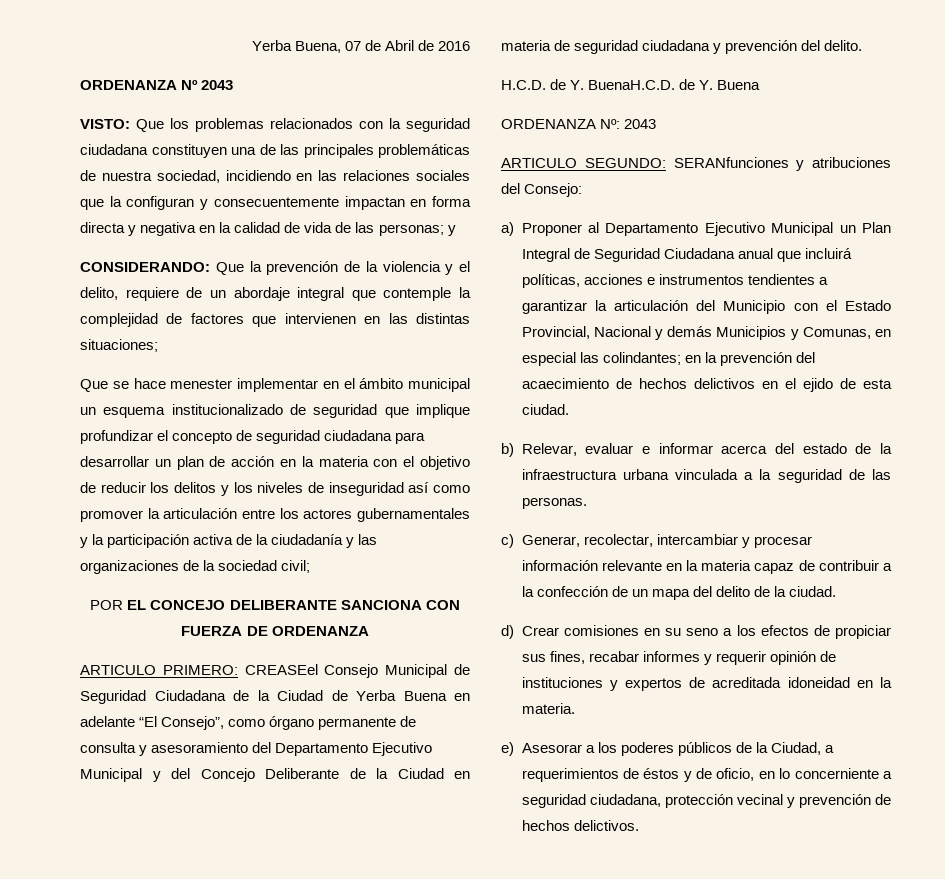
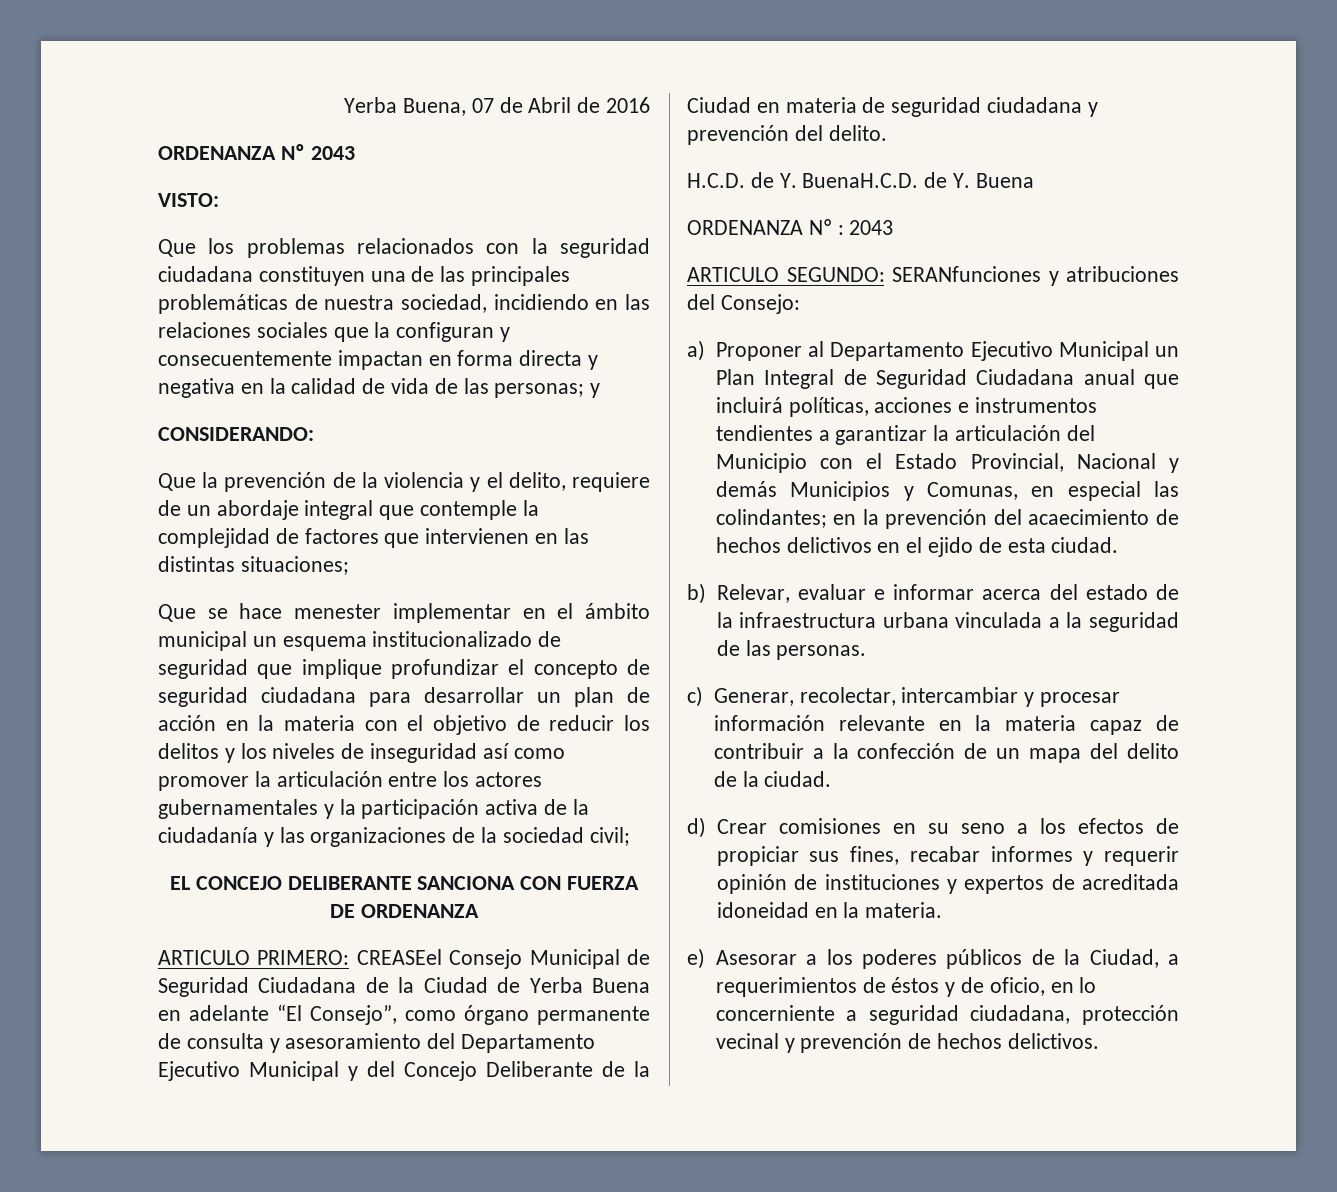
(130, 124) none -> (219, 200) //
(210, 267) none -> (314, 434) //
[90,600,124,610] POR -> (630, 836) none
[600,119,621,129] Nº: -> [808,219,844,235] Nº :

